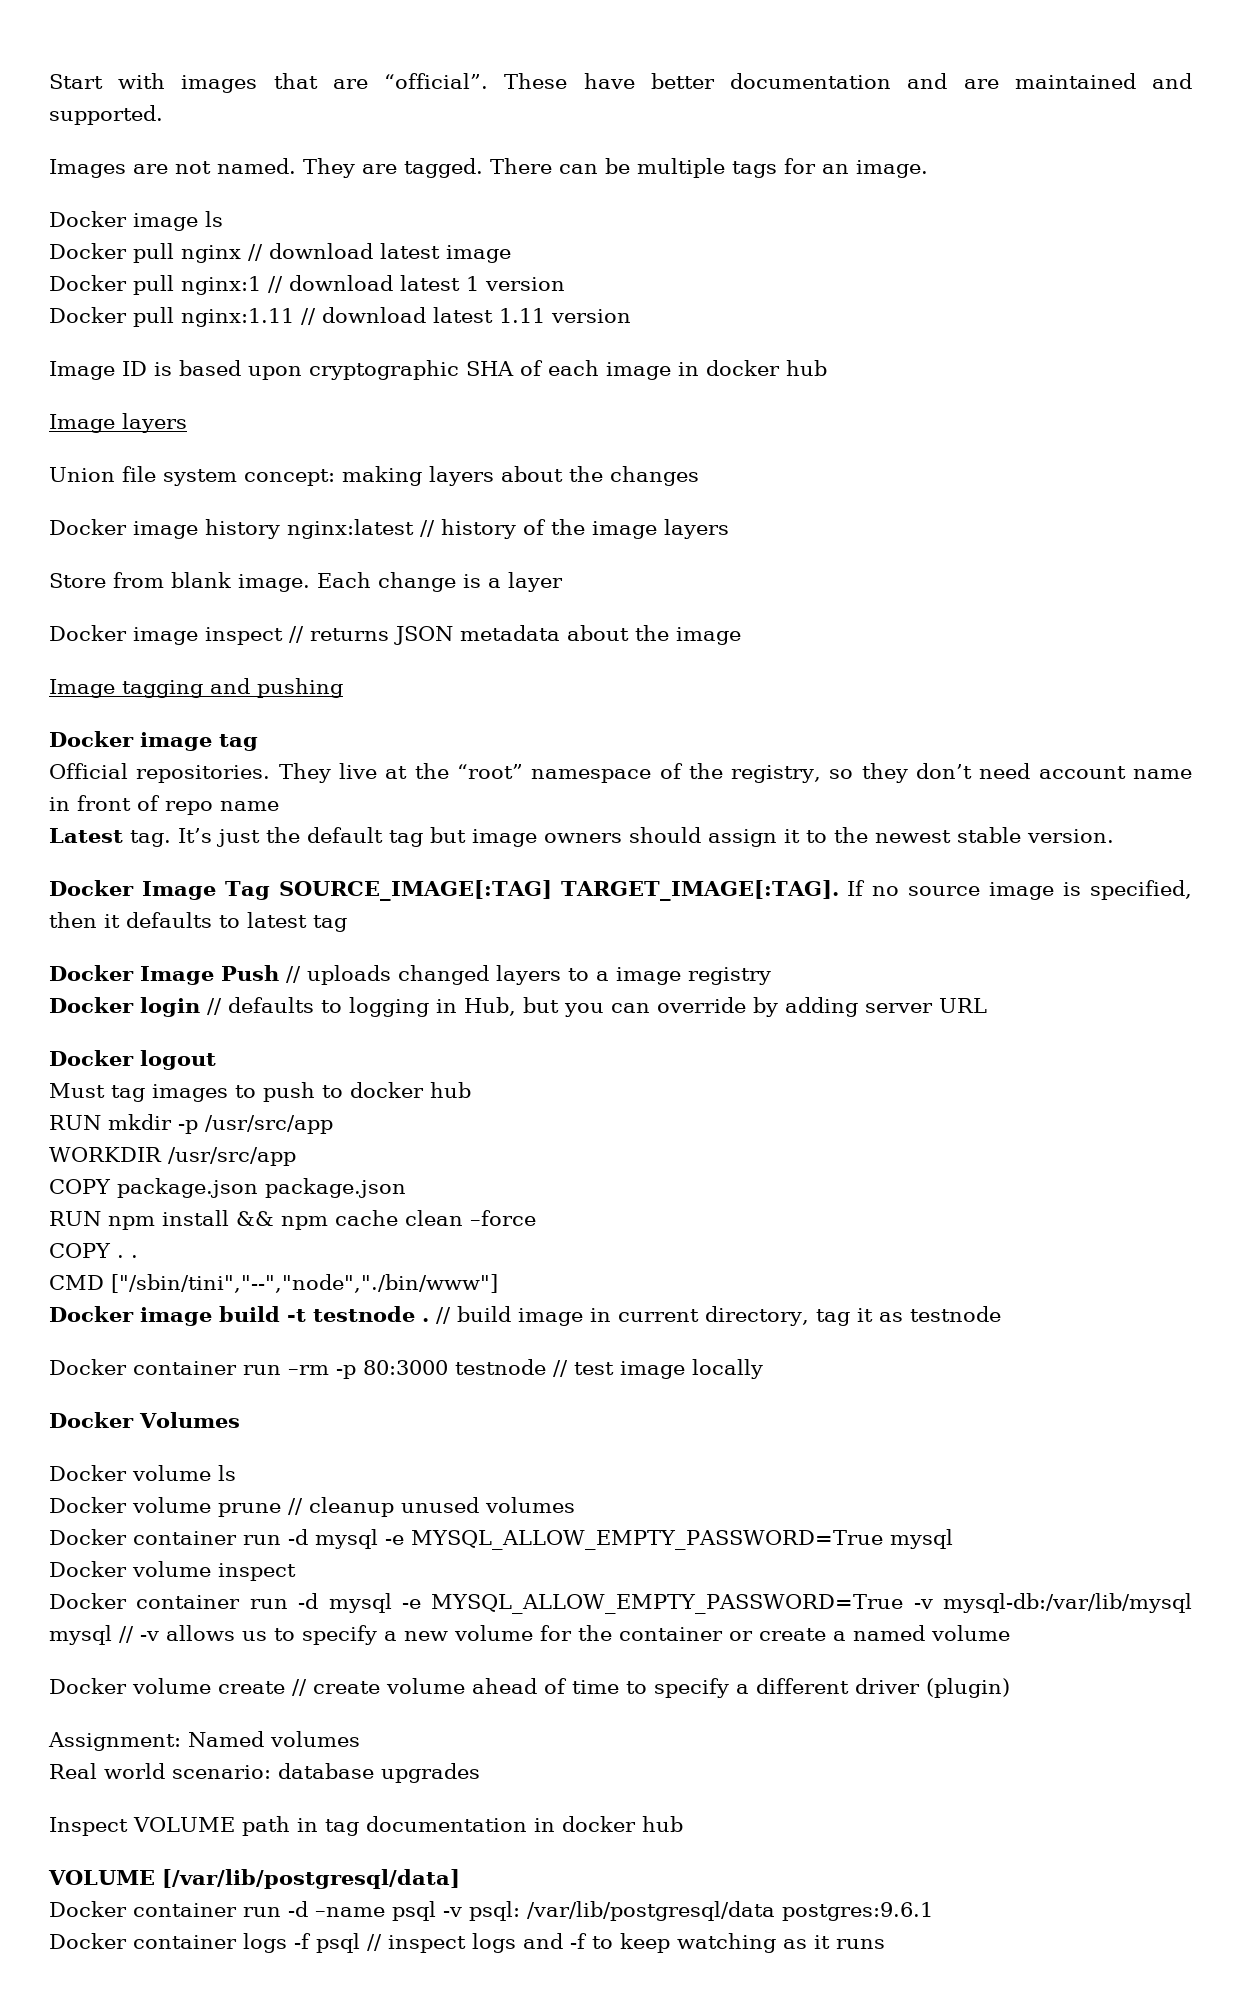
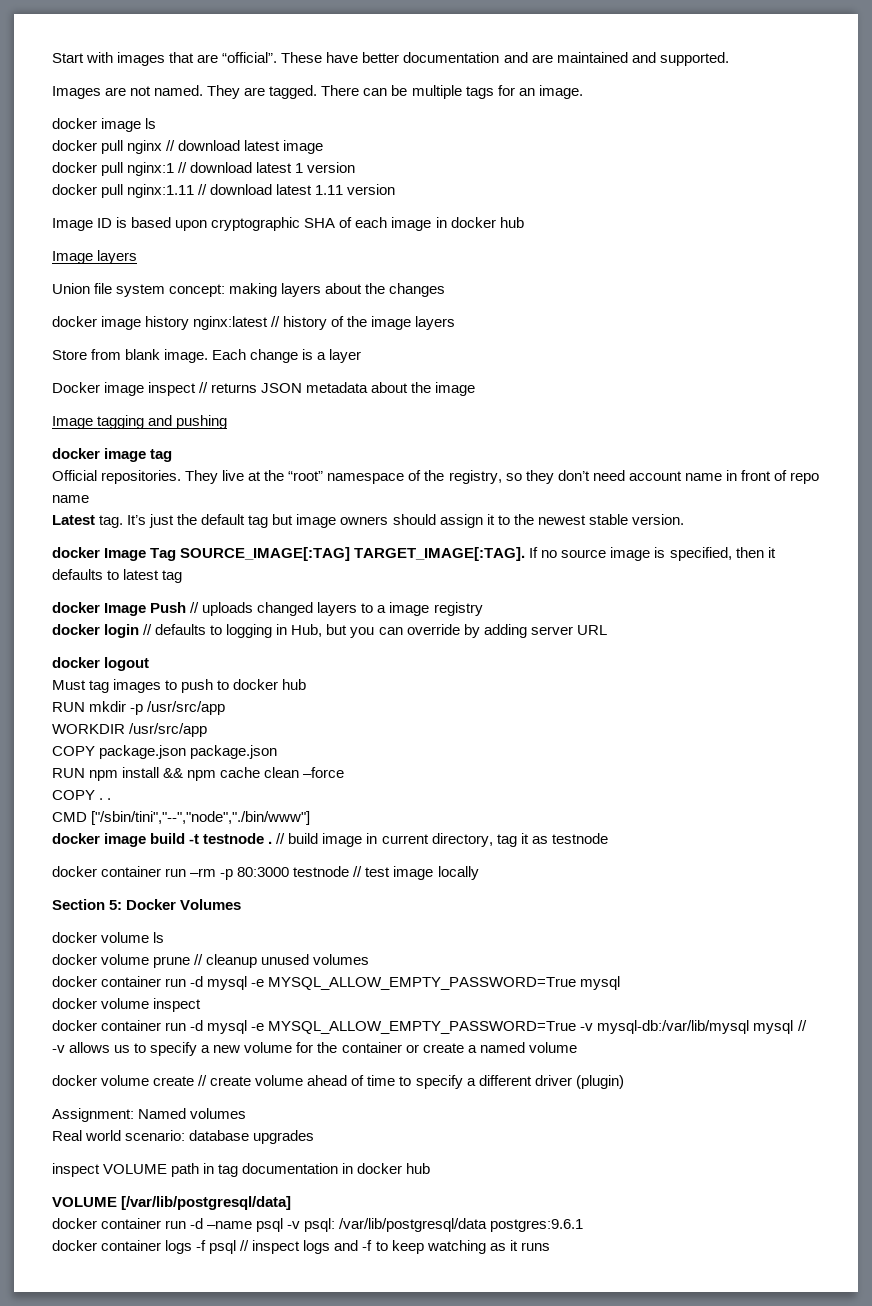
[49,211,127,227] Docker -> [52,118,97,129] docker
[49,243,127,259] Docker -> [52,140,97,151] docker
[49,275,127,291] Docker -> [52,162,97,173] docker
[49,307,127,323] Docker -> [52,184,97,195] docker
[49,519,127,535] Docker -> [52,316,97,327] docker
[49,731,134,747] Docker -> [52,448,100,459] docker
[49,880,134,896] Docker -> [52,547,100,558] docker
[49,965,134,981] Docker -> [52,602,100,613] docker
[49,997,134,1013] Docker -> [52,624,100,635] docker
[49,1050,134,1066] Docker -> [52,657,100,668] docker
[49,1306,134,1322] Docker -> [52,833,100,844] docker
[49,1359,127,1375] Docker -> [52,866,97,877] docker
(763, 1369) none -> [52,899,123,910] Section 5:
[49,1465,127,1481] Docker -> [52,932,97,943] docker
[49,1497,127,1513] Docker -> [52,954,97,965] docker
[49,1529,127,1545] Docker -> [52,976,97,987] docker
[49,1561,127,1577] Docker -> [52,998,97,1009] docker
[49,1593,127,1609] Docker -> [52,1020,97,1031] docker
[49,1678,127,1694] Docker -> [52,1075,97,1086] docker
[49,1817,128,1836] Inspect -> [52,1163,100,1177] inspect
[49,1901,127,1917] Docker -> [52,1218,97,1229] docker
[49,1933,127,1949] Docker -> [52,1240,97,1251] docker

